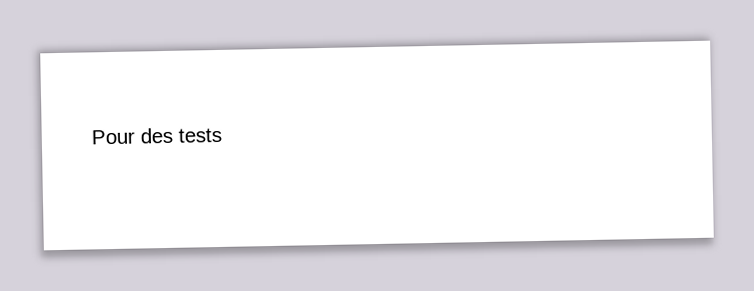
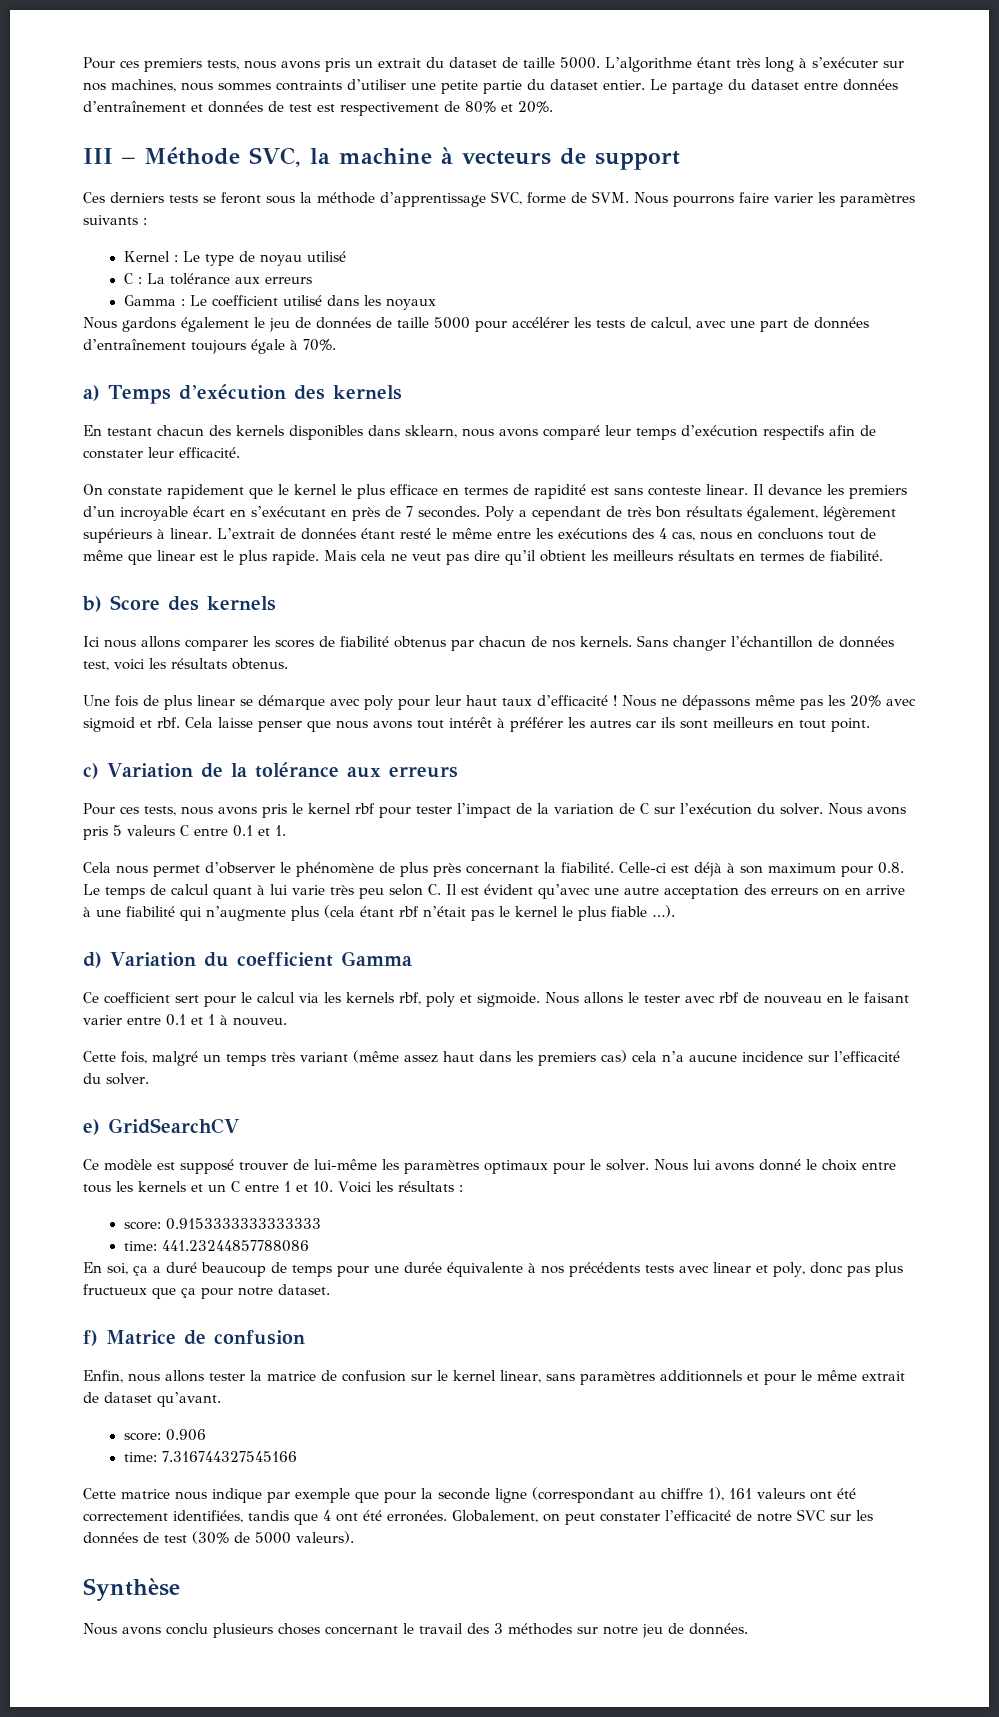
[91,127,222,145] Pour des tests -> [83,57,904,72] [83,79,898,94] [83,101,553,116] [83,147,680,170] [83,191,915,207] [83,215,147,225] [123,251,346,266] [123,273,312,285] [123,295,436,310] [83,317,869,332] [83,339,336,354] [83,384,402,404] [83,425,876,440] [83,447,240,459] [83,484,907,499] [83,506,896,521] [83,528,876,543] [83,550,883,565] [82,595,276,612] [83,635,894,651] [83,658,288,671] [83,695,916,710] [83,717,870,732] [83,762,458,779] [83,803,906,818] [83,825,286,840] [83,862,904,877] [83,884,905,899] [83,905,675,921] [83,951,412,968] [83,992,909,1007] [83,1014,287,1026] [83,1050,900,1066] [83,1073,149,1085] [83,1118,240,1135] [83,1159,896,1174] [83,1181,463,1193] [123,1218,321,1230] [123,1240,309,1252] [83,1262,903,1277] [83,1284,330,1299] [83,1330,306,1346] [83,1370,905,1385] [83,1392,221,1407] [123,1429,206,1441] [123,1451,297,1462] [83,1487,856,1503] [83,1509,873,1525] [83,1531,354,1544] [83,1578,180,1601] [83,1623,748,1638] Pour ces premiers tests, nous avons pris un extrait du dataset de taille 5000. L’algorithme étant très long à s’exécuter sur nos machines, nous sommes contraints d’utiliser une petite partie du dataset entier. Le partage du dataset entre données d’entraînement et données de test est respectivement de 80% et 20%. // III – Méthode SVC, la machine à vecteurs de support // Ces derniers tests se feront sous la méthode d’apprentissage SVC, forme de SVM. Nous pourrons faire varier les paramètres suivants : // Kernel : Le type de noyau utilisé // C : La tolérance aux erreurs // Gamma : Le coefficient utilisé dans les noyaux // Nous gardons également le jeu de données de taille 5000 pour accélérer les tests de calcul, avec une part de données d’entraînement toujours égale à 70%. // a) Temps d’exécution des kernels // En testant chacun des kernels disponibles dans sklearn, nous avons comparé leur temps d’exécution respectifs afin de constater leur efficacité. // On constate rapidement que le kernel le plus efficace en termes de rapidité est sans conteste linear. Il devance les premiers d’un incroyable écart en s’exécutant en près de 7 secondes. Poly a cependant de très bon résultats également, légèrement supérieurs à linear. L’extrait de données étant resté le même entre les exécutions des 4 cas, nous en concluons tout de même que linear est le plus rapide. Mais cela ne veut pas dire qu’il obtient les meilleurs résultats en termes de fiabilité. // b) Score des kernels // Ici nous allons comparer les scores de fiabilité obtenus par chacun de nos kernels. Sans changer l’échantillon de données test, voici les résultats obtenus. // Une fois de plus linear se démarque avec poly pour leur haut taux d’efficacité ! Nous ne dépassons même pas les 20% avec sigmoid et rbf. Cela laisse penser que nous avons tout intérêt à préférer les autres car ils sont meilleurs en tout point. // c) Variation de la tolérance aux erreurs // Pour ces tests, nous avons pris le kernel rbf pour tester l’impact de la variation de C sur l’exécution du solver. Nous avons pris 5 valeurs C entre 0.1 et 1. // Cela nous permet d’observer le phénomène de plus près concernant la fiabilité. Celle-ci est déjà à son maximum pour 0.8. Le temps de calcul quant à lui varie très peu selon C. Il est évident qu’avec une autre acceptation des erreurs on en arrive à une fiabilité qui n’augmente plus (cela étant rbf n’était pas le kernel le plus fiable …). // d) Variation du coefficient Gamma // Ce coefficient sert pour le calcul via les kernels rbf, poly et sigmoide. Nous allons le tester avec rbf de nouveau en le faisant varier entre 0.1 et 1 à nouveu. // Cette fois, malgré un temps très variant (même assez haut dans les premiers cas) cela n’a aucune incidence sur l’efficacité du solver. // e) GridSearchCV // Ce modèle est supposé trouver de lui-même les paramètres optimaux pour le solver. Nous lui avons donné le choix entre tous les kernels et un C entre 1 et 10. Voici les résultats : // score: 0.9153333333333333 // time: 441.23244857788086 // En soi, ça a duré beaucoup de temps pour une durée équivalente à nos précédents tests avec linear et poly, donc pas plus fructueux que ça pour notre dataset. // f) Matrice de confusion // Enfin, nous allons tester la matrice de confusion sur le kernel linear, sans paramètres additionnels et pour le même extrait de dataset qu’avant. // score: 0.906 // time: 7.316744327545166 // Cette matrice nous indique par exemple que pour la seconde ligne (correspondant au chiffre 1), 161 valeurs ont été correctement identifiées, tandis que 4 ont été erronées. Globalement, on peut constater l’efficacité de notre SVC sur les données de test (30% de 5000 valeurs). // Synthèse // Nous avons conclu plusieurs choses concernant le travail des 3 méthodes sur notre jeu de données.

